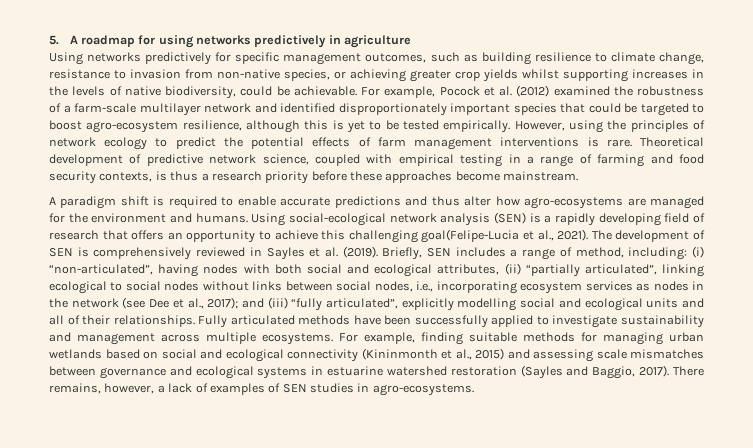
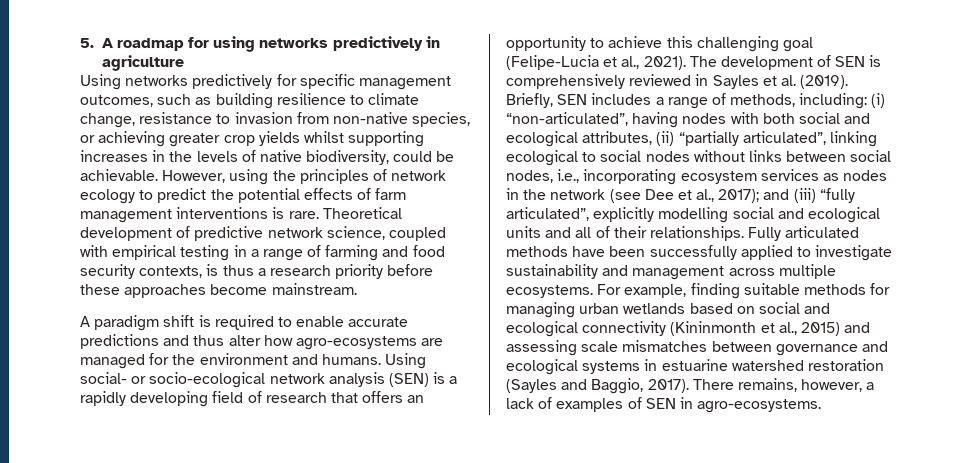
[361,85,704,98] [49,103,704,116] [49,120,511,133] For example, Pocock et al. (2012) examined the robustness of a farm-scale multilayer network and identified disproportionately important species that could be targeted to boost agro-ecosystem resilience, although this is yet to be tested empirically. -> (158, 175) none
[289,213,386,226] social-ecological -> [80,372,266,388] social- or socio-ecological
[421,229,520,243] goal(Felipe-Lucia -> [782,37,813,52] [506,55,599,70] goal (Felipe-Lucia
[575,247,624,258] method, -> [730,94,796,107] methods,
[310,383,354,393] studies -> (676, 403) none

